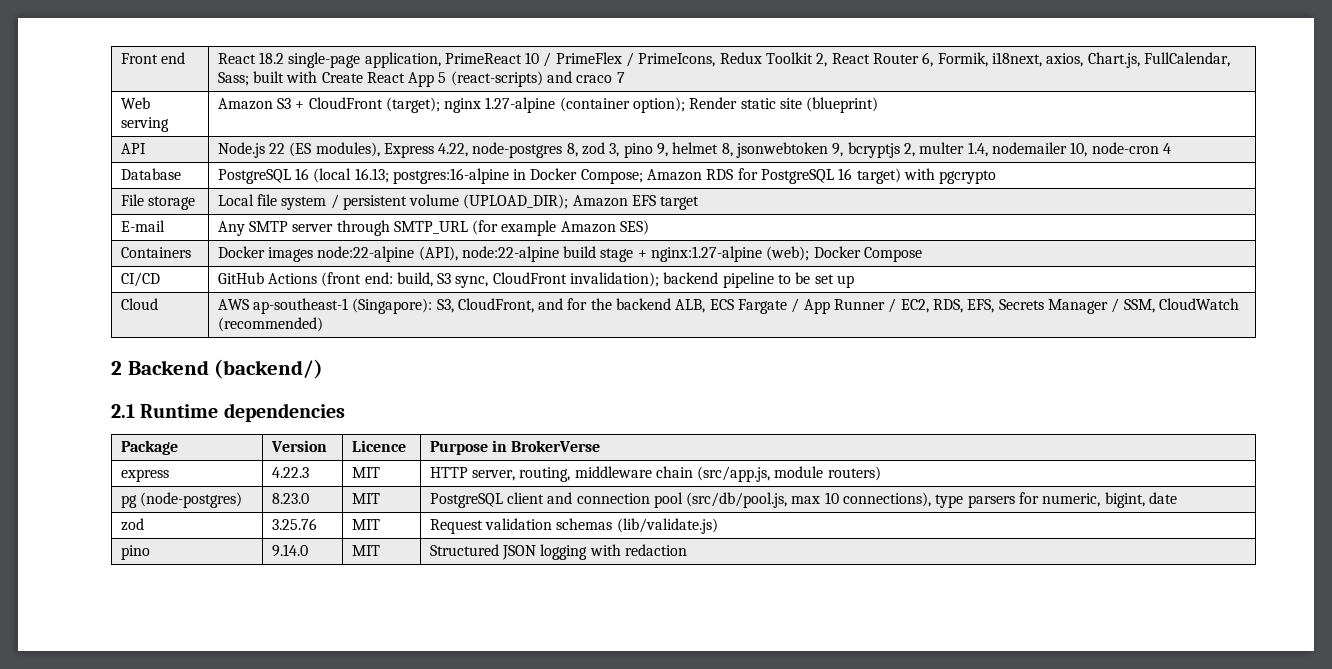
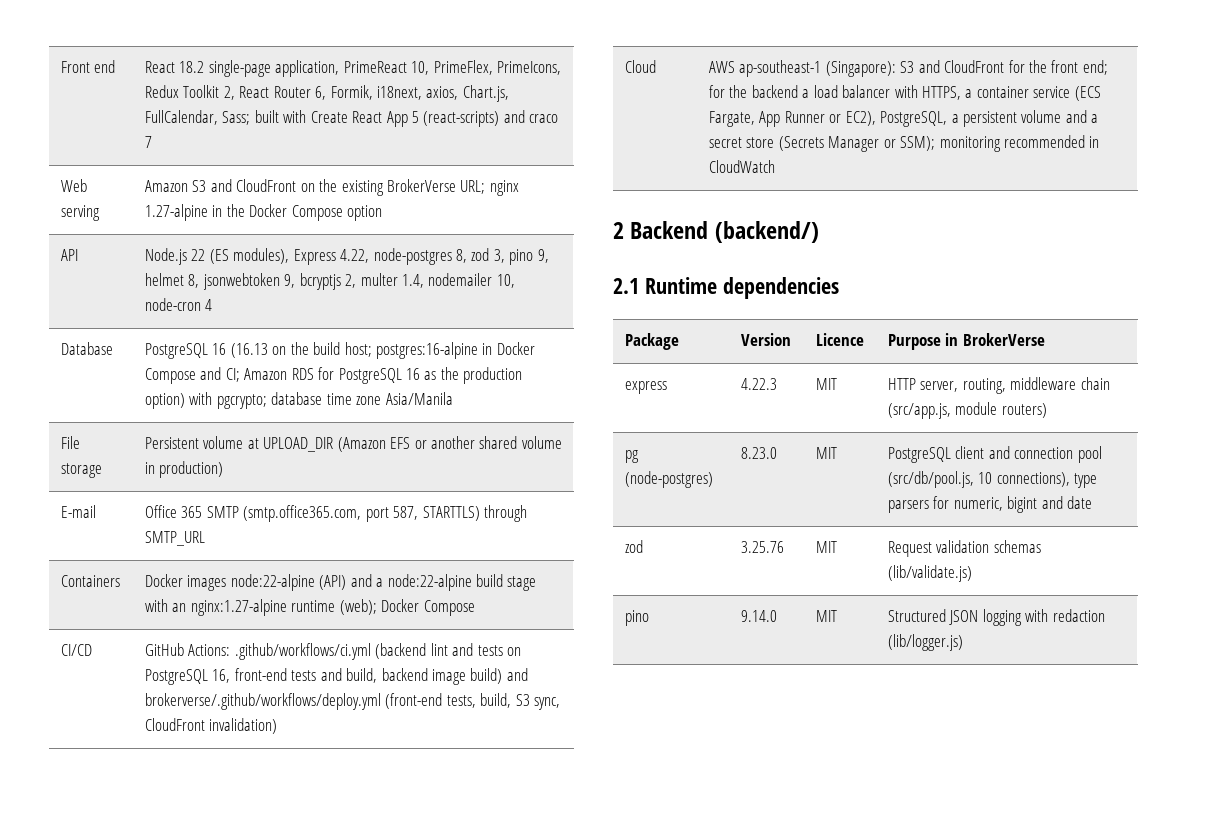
[525,52,635,67] 10 / PrimeFlex / -> [411,60,493,75] 10, PrimeFlex,
[295,97,879,113] + CloudFront (target); nginx 1.27-alpine (container option); Render static site (blueprint) -> [210,179,519,196] [144,204,383,221] and CloudFront on the existing BrokerVerse URL; nginx 1.27-alpine in the Docker Compose option
[313,168,643,184] (local 16.13; postgres:16-alpine in Docker Compose; -> [230,342,535,359] [144,367,240,384] (16.13 on the build host; postgres:16-alpine in Docker Compose and CI;
[856,168,997,184] [120,194,195,210] [217,194,700,210] [120,220,165,232] [217,220,650,236] [120,247,191,258] [217,246,763,262] target) with pgcrypto // File storage | Local file system / persistent volume (UPLOAD_DIR); Amazon EFS target // E-mail | Any SMTP server through SMTP_URL (for example Amazon SES) // Containers | Docker images node:22-alpine (API), node:22-alpine build stage + nginx:1.27-alpine -> [424,367,523,384] [144,392,453,409] [60,436,80,449] [60,463,102,478] [144,436,562,452] [144,461,224,478] [60,505,96,518] [144,505,527,522] [144,531,205,546] [60,575,120,587] [144,574,537,591] [144,599,336,616] as the production option) with pgcrypto; database time zone Asia/Manila // File storage | Persistent volume at UPLOAD_DIR (Amazon EFS or another shared volume in production) // E-mail | Office 365 SMTP (smtp.office365.com, port 587, STARTTLS) through SMTP_URL // Containers | Docker images node:22-alpine (API) and a node:22-alpine build stage with an nginx:1.27-alpine runtime
[267,272,855,288] [120,298,158,310] [217,298,1155,314] Actions (front end: build, S3 sync, CloudFront invalidation); backend pipeline to be set up // Cloud | AWS ap-southeast-1 (Singapore): S3, CloudFront, and for the backend ALB, ECS Fargate / App Runner / EC2, RDS, EFS, Secrets Manager / SSM, -> [188,643,521,660] [144,668,528,685] [144,693,561,710] [144,718,278,734] [624,60,656,73] [708,60,1108,77] [708,85,1101,101] [708,110,1099,127] [708,135,1100,152] Actions: .github/workflows/ci.yml (backend lint and tests on PostgreSQL 16, front-end tests and build, backend image build) and brokerverse/.github/workflows/deploy.yml (front-end tests, build, S3 sync, CloudFront invalidation) // Cloud | AWS ap-southeast-1 (Singapore): S3 and CloudFront for the front end; for the backend a load balancer with HTTPS, a container service (ECS Fargate, App Runner or EC2), PostgreSQL, a persistent volume and a secret store (Secrets Manager or SSM); monitoring recommended in
[217,317,323,332] (recommended) -> (775, 166) none
[791,496,821,504] max -> (974, 479) none
[1104,492,1145,508] bigint, -> [1007,496,1063,513] bigint and
(687, 550) none -> [887,634,963,651] (lib/logger.js)

